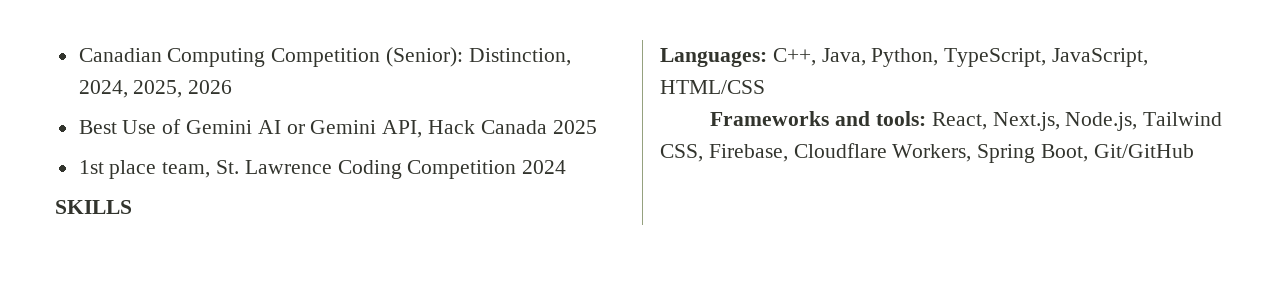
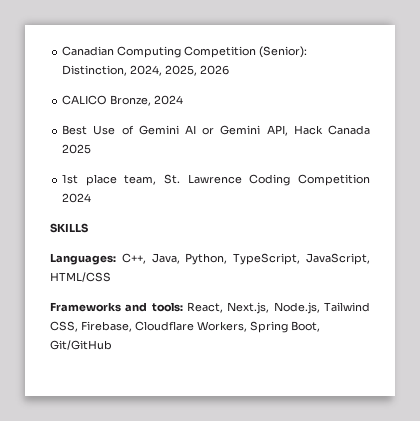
(233, 87) none -> [62,95,184,106] // CALICO Bronze, 2024

